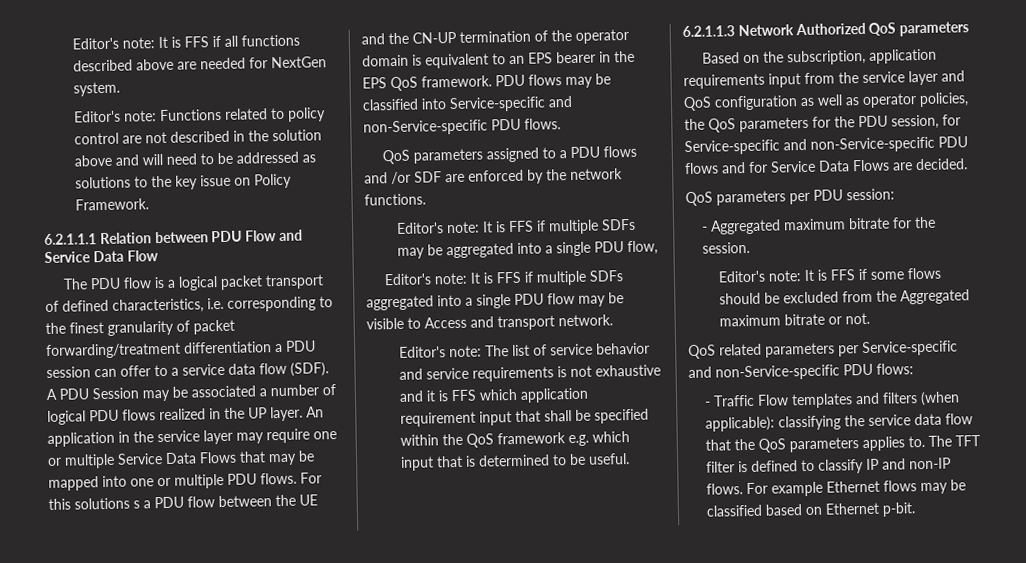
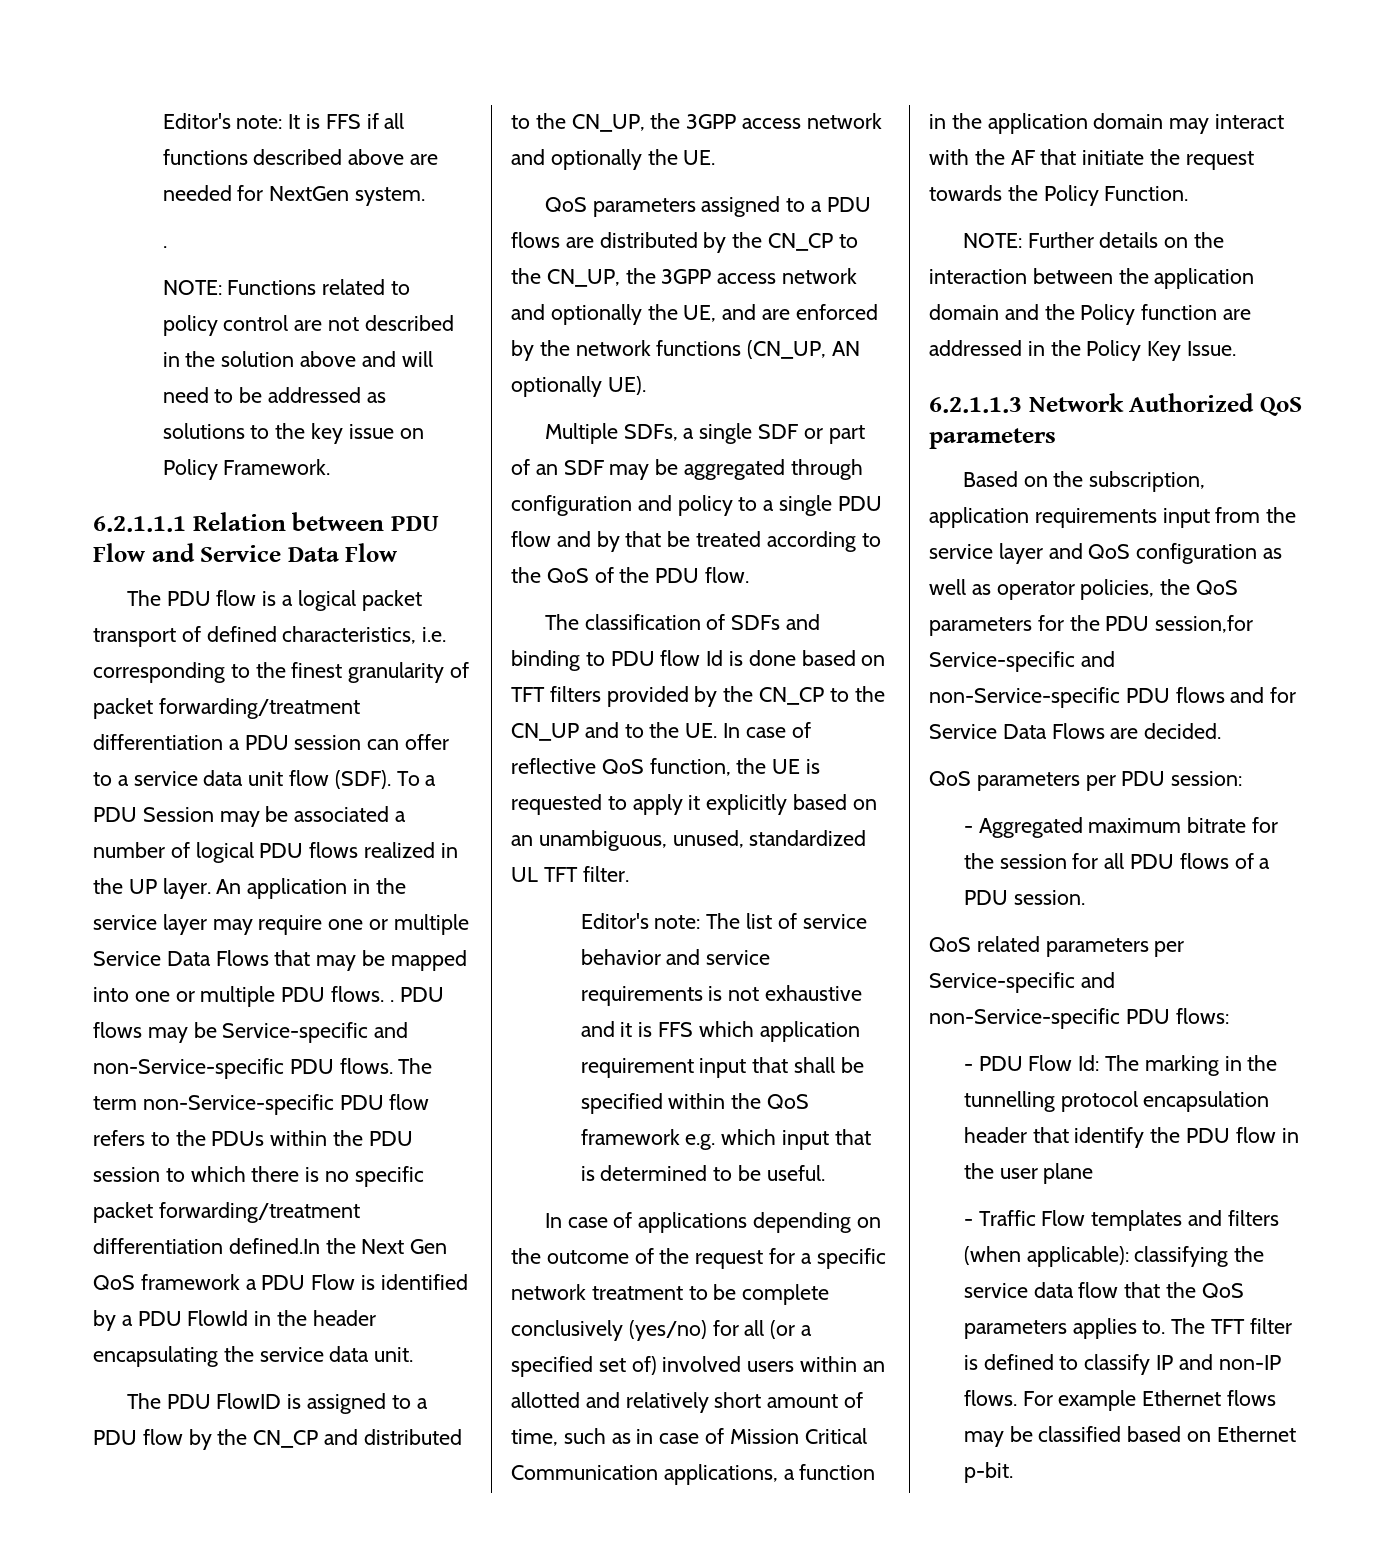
[73,110,157,123] Editor's note: -> [162,246,167,248] [162,280,222,295] . // NOTE:
(256, 369) none -> [248,771,284,786] unit
[46,388,57,400] A -> [396,771,437,786] To a
[300,472,322,484] [48,494,318,510] [361,28,629,45] [362,50,635,69] [362,75,492,92] For this solutions s a PDU flow between the UE and the CN-UP termination of the operator domain is equivalent to an EPS bearer in the EPS QoS framework. -> [389,1000,394,1002] .
[362,98,447,111] classified into -> (217, 1030) none
(561, 124) none -> [398,1058,433,1074] [93,1094,430,1115] [93,1130,413,1146] [93,1166,424,1187] [93,1202,360,1223] [93,1238,448,1254] [93,1274,468,1290] [93,1310,376,1331] [93,1346,414,1367] [126,1393,428,1414] [93,1429,462,1450] [511,113,882,132] [511,149,716,170] The term non-Service-specific PDU flow refers to the PDUs within the PDU session to which there is no specific packet forwarding/treatment differentiation defined.In the Next Gen QoS framework a PDU Flow is identified by a PDU FlowId in the header encapsulating the service data unit. // The PDU FlowID is assigned to a PDU flow by the CN_CP and distributed to the CN_UP, the 3GPP access network and optionally the UE.
[364,171,442,185] and /or SDF -> [565,232,858,253] [511,268,857,287] [511,304,757,325] are distributed by the CN_CP to the CN_UP, the 3GPP access network and optionally the UE, and
[364,193,426,206] [395,218,636,235] [396,240,658,259] [383,270,624,286] [366,292,624,311] [366,314,613,331] functions. // Editor's note: It is FFS if multiple SDFs may be aggregated into a single PDU flow, // Editor's note: It is FFS if multiple SDFs aggregated into a single PDU flow may be visible to Access and transport network. -> [656,340,860,359] [511,376,646,397] [544,423,865,444] [511,459,863,480] [511,495,882,516] [511,531,881,552] [511,567,750,583] [544,614,821,630] [511,650,886,671] [511,686,885,707] [511,722,811,741] [511,758,821,776] [511,794,877,815] [511,830,867,851] [511,866,629,882] functions (CN_UP, AN optionally UE). // Multiple SDFs, a single SDF or part of an SDF may be aggregated through configuration and policy to a single PDU flow and by that be treated according to the QoS of the PDU flow. // The classification of SDFs and binding to PDU flow Id is done based on TFT filters provided by the CN_CP to the CN_UP and to the UE. In case of reflective QoS function, the UE is requested to apply it explicitly based on an unambiguous, unused, standardized UL TFT filter.
(630, 459) none -> [544,1212,881,1233] [511,1248,886,1269] [511,1284,830,1305] [511,1320,812,1341] [511,1356,885,1377] [511,1392,864,1413] [511,1428,867,1446] [511,1464,876,1485] [929,113,1285,134] [929,149,1254,170] [929,185,1189,206] [962,232,1225,248] [929,268,1255,289] [929,304,1252,325] [929,340,1237,361] // In case of applications depending on the outcome of the request for a specific network treatment to be complete conclusively (yes/no) for all (or a specified set of) involved users within an allotted and relatively short amount of time, such as in case of Mission Critical Communication applications, a function in the application domain may interact with the AF that initiate the request towards the Policy Function. // NOTE: Further details on the interaction between the application domain and the Policy function are addressed in the Policy Key Issue.
[891,114,961,130] session, for -> [1155,615,1254,633] session,for
[701,241,750,254] [717,267,942,283] [718,289,970,305] [718,312,870,327] session. // Editor's note: It is FFS if some flows should be excluded from the Aggregated maximum bitrate or not. -> [999,853,1271,869] [963,890,1085,905] session for all PDU flows of a PDU session.
(914, 369) none -> [963,1055,1278,1076] [963,1091,1270,1112] [963,1127,1299,1148] [963,1163,1094,1184] // - PDU Flow Id: The marking in the tunnelling protocol encapsulation header that identify the PDU flow in the user plane

